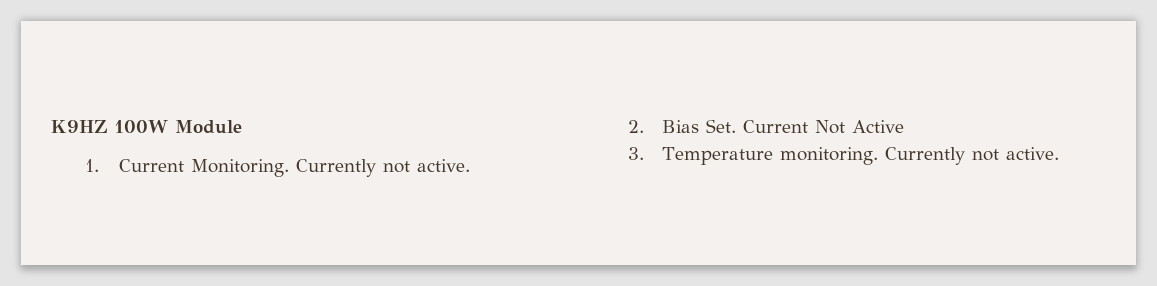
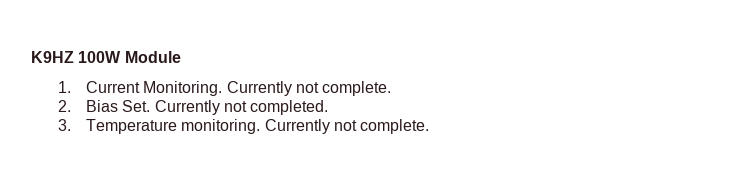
[417,159,471,172] active. -> [322,81,392,96] complete.
[743,120,905,134] Current Not Active -> [154,100,329,115] Currently not completed.
[1006,147,1060,160] active. -> [360,119,430,134] complete.

